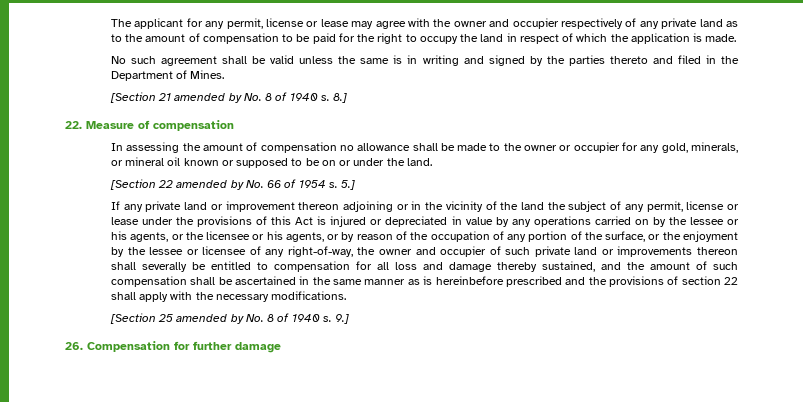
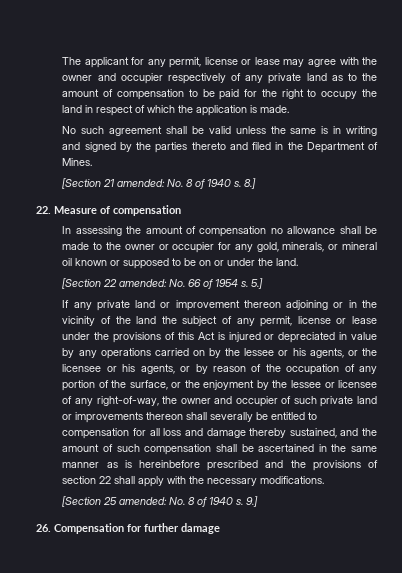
[174,93,242,103] amended by -> [117,179,166,187] amended:
[176,180,244,190] amended by -> [119,279,168,287] amended:
[176,314,244,324] amended by -> [119,497,168,505] amended:

